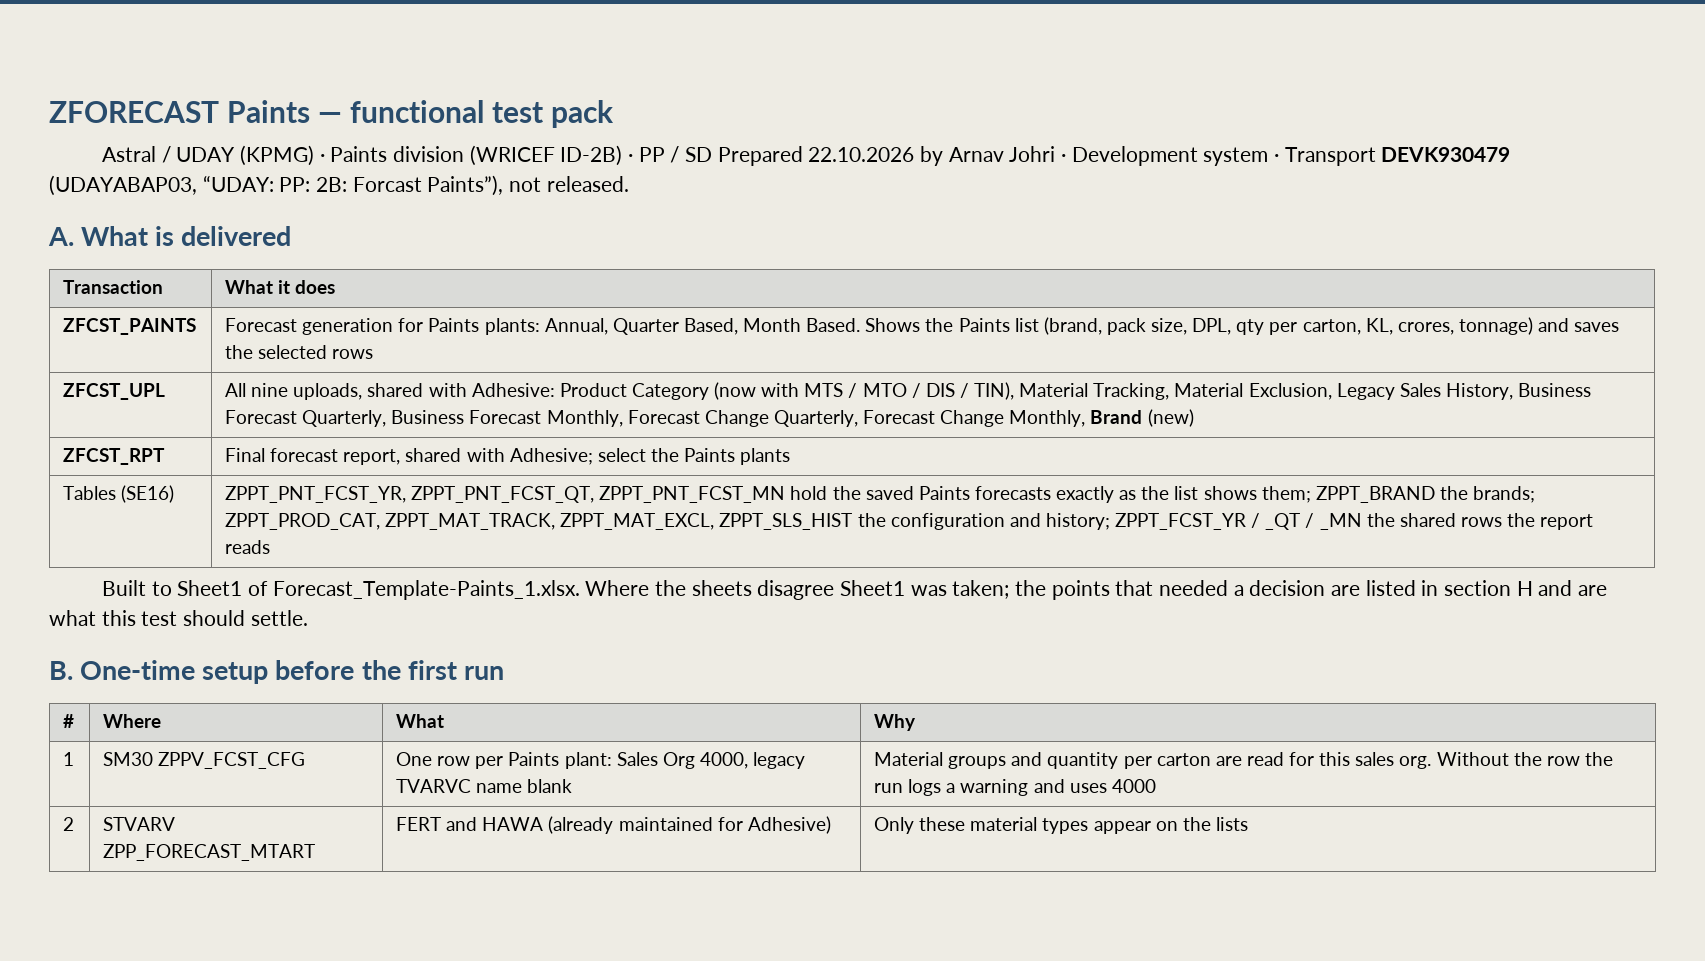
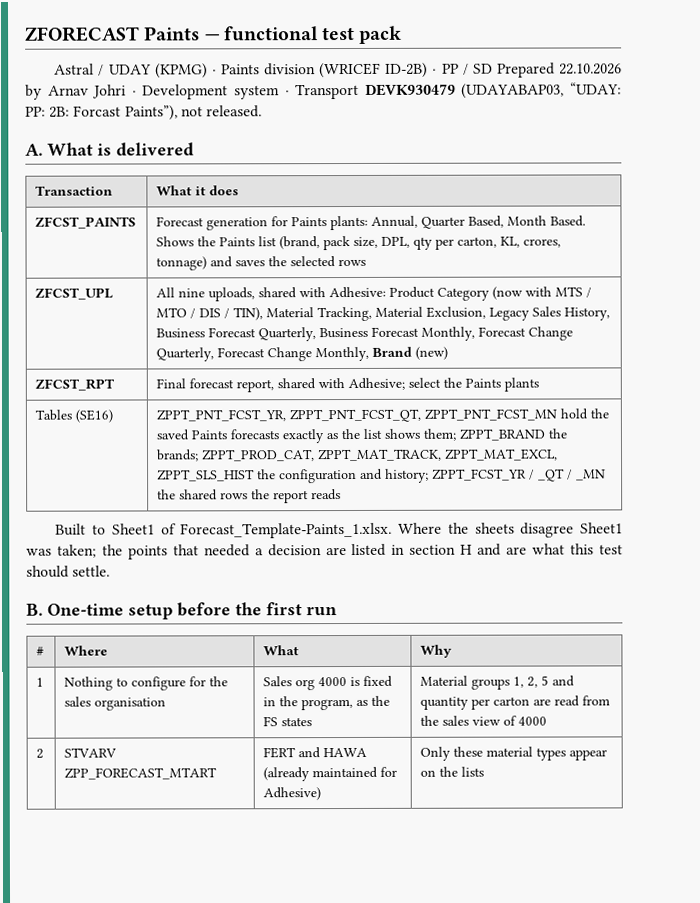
[103,752,306,769] [396,752,806,769] [396,779,573,793] SM30 ZPPV_FCST_CFG | One row per Paints plant: Sales Org 4000, legacy TVARVC name blank -> [64,676,229,691] [64,696,167,711] [263,675,394,691] [263,695,391,711] [263,716,313,727] Nothing to configure for the sales organisation | Sales org 4000 is fixed in the program, as the FS states
(1007, 762) none -> [513,675,550,688] 1, 2, 5
[1289,752,1613,769] [874,779,1107,796] for this sales org. Without the row the run logs a warning and uses -> [582,695,611,706] [420,715,518,726] from the sales view of

